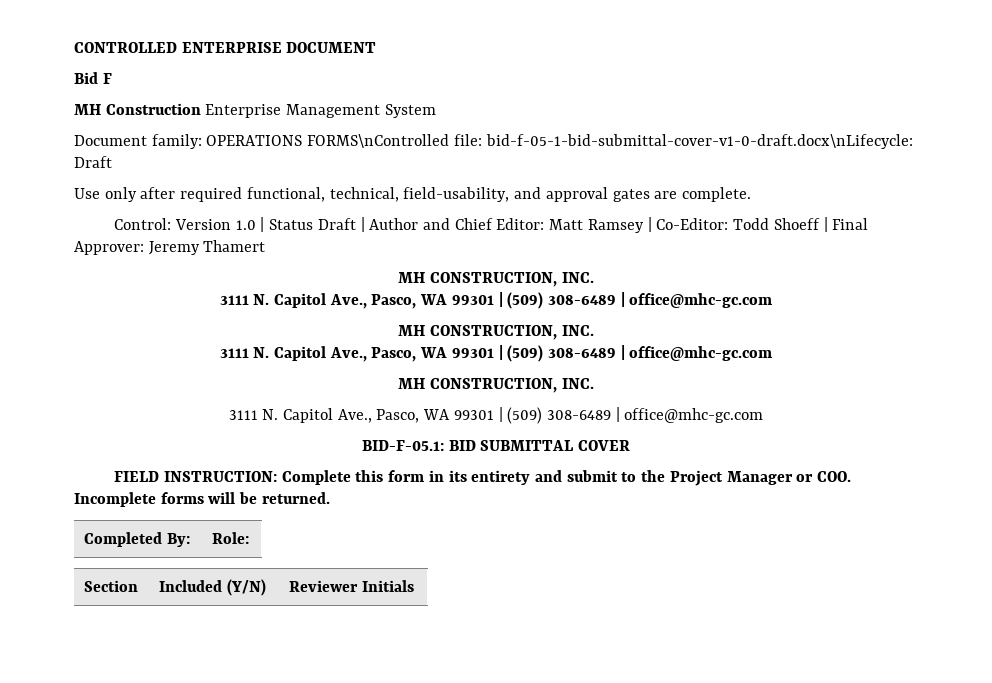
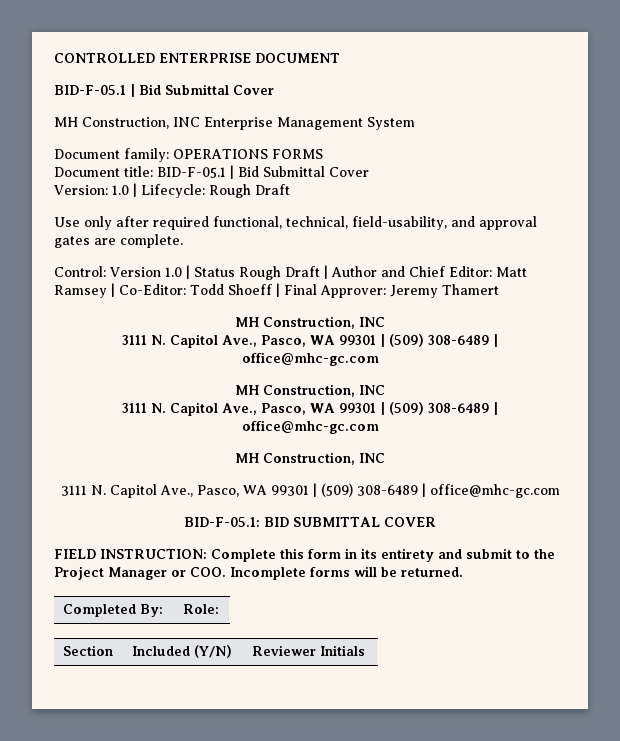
[74,72,112,84] [74,103,201,115] Bid F // MH Construction -> [54,84,274,97] [54,117,200,129] BID-F-05.1 | Bid Submittal Cover // MH Construction, INC
[307,134,913,149] FORMS\nControlled file: bid-f-05-1-bid-submittal-cover-v1-0-draft.docx\nLifecycle: -> [272,149,323,159] [54,165,369,179] [54,183,251,198] FORMS // Document title: BID-F-05.1 | Bid Submittal Cover // Version: 1.0 | Lifecycle: Rough
(314, 224) none -> [239,266,281,280] Rough
[430,272,594,287] CONSTRUCTION, INC. -> [263,316,385,329] Construction, INC
[430,325,594,340] CONSTRUCTION, INC. -> [263,384,385,397] Construction, INC
[430,378,594,393] CONSTRUCTION, INC. -> [263,452,385,465] Construction, INC

